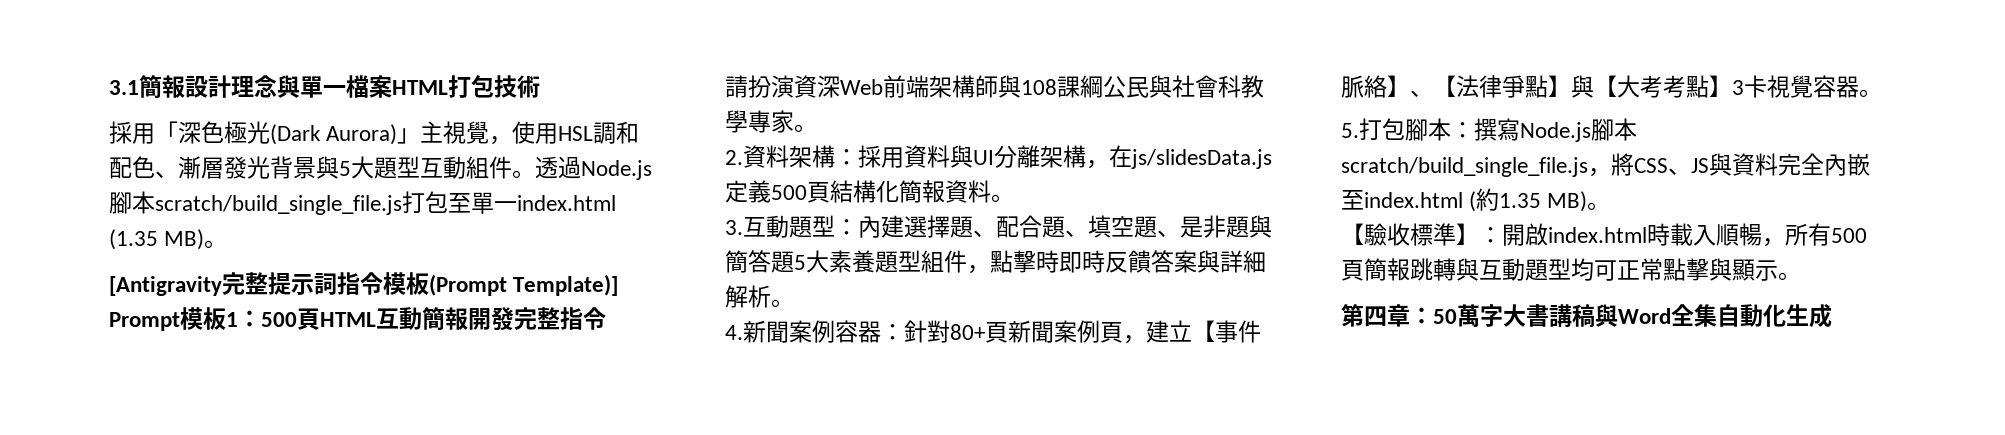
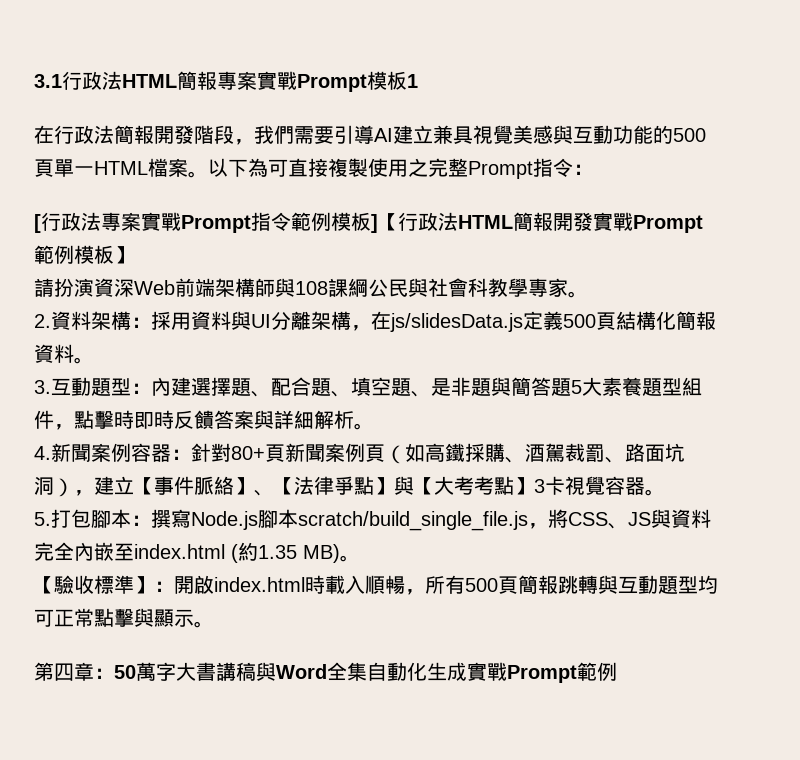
[139,75,540,99] [109,121,640,145] [109,156,652,180] [109,191,616,215] [109,229,228,250] [109,272,619,296] [109,307,606,331] 簡報設計理念與單一檔案HTML打包技術 // 採用「深色極光(Dark Aurora)」主視覺，使用HSL調和配色、漸層發光背景與5大題型互動組件。透過Node.js腳本scratch/build_single_file.js打包至單一index.html (1.35 MB)。 // [Antigravity完整提示詞指令模板(Prompt Template)] Prompt模板1：500頁HTML互動簡報開發完整指令 -> [62,71,418,92] [34,125,706,145] [34,158,593,179] [34,212,703,233] [34,245,134,264] 行政法HTML簡報專案實戰Prompt模板1 // 在行政法簡報開發階段，我們需要引導AI建立兼具視覺美感與互動功能的500頁單一HTML檔案。以下為可直接複製使用之完整Prompt指令： // [行政法專案實戰Prompt指令範例模板]【行政法HTML簡報開發實戰Prompt範例模板】
(1123, 332) none -> [385,443,685,464] [34,476,74,497] （如高鐵採購、酒駕裁罰、路面坑洞）
(1832, 316) none -> [467,662,617,683] 實戰Prompt範例

